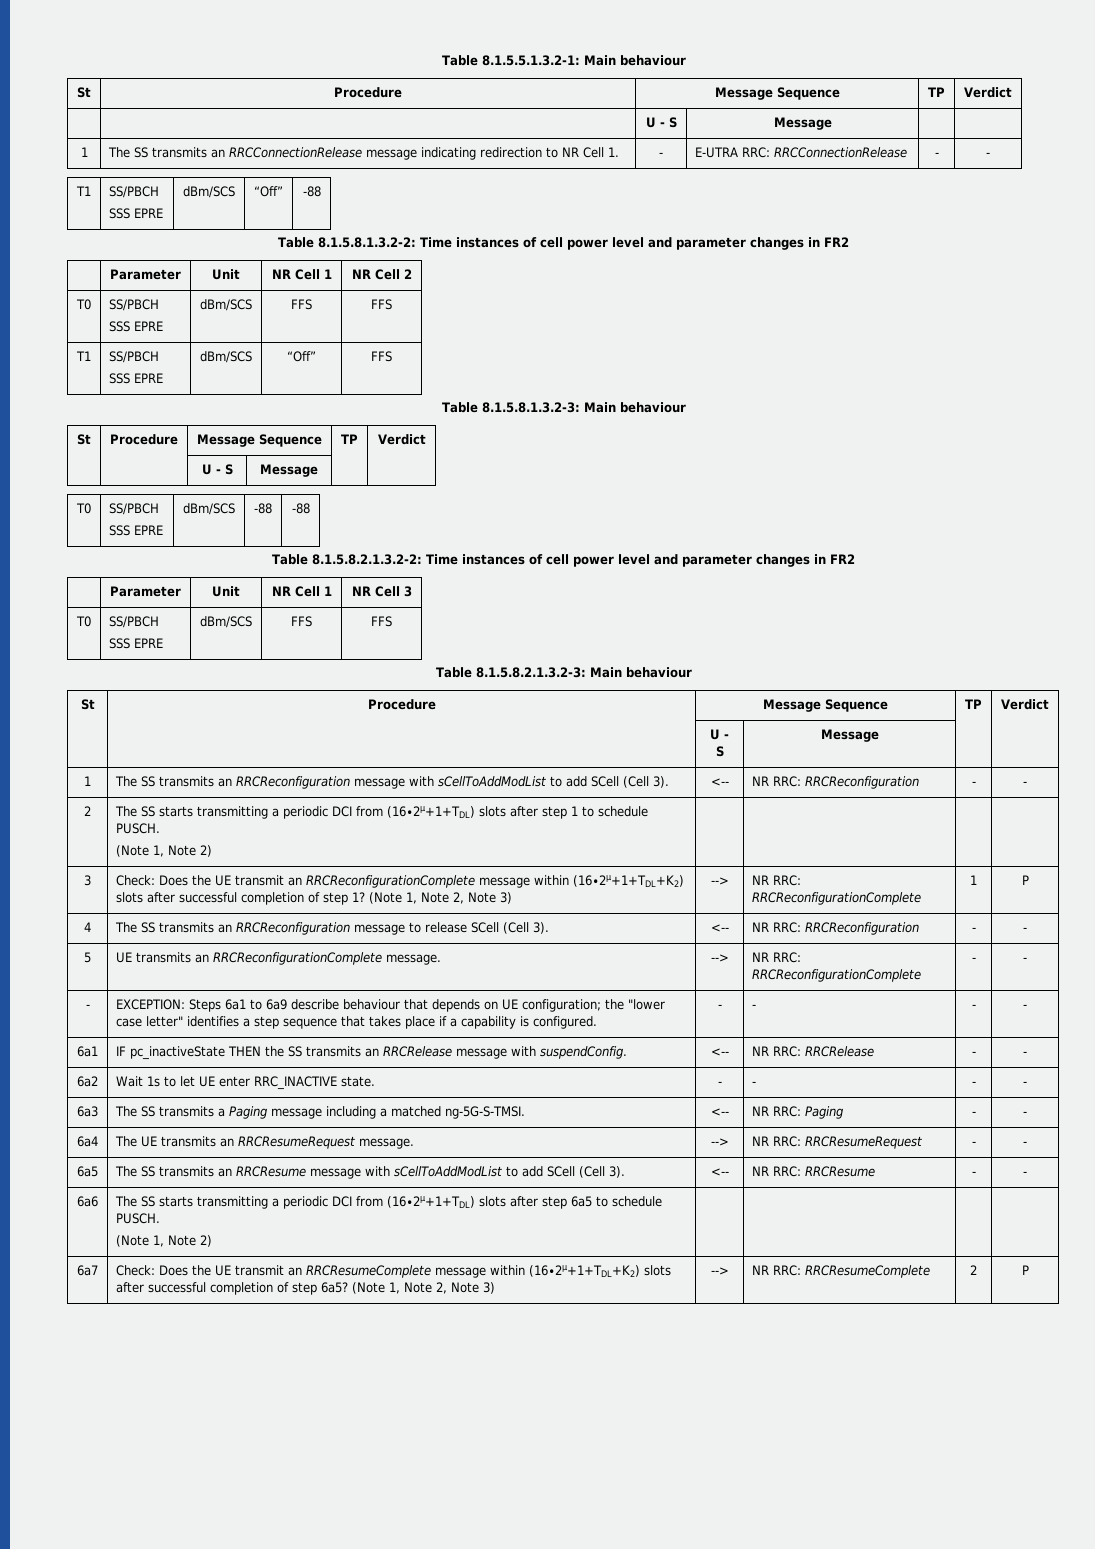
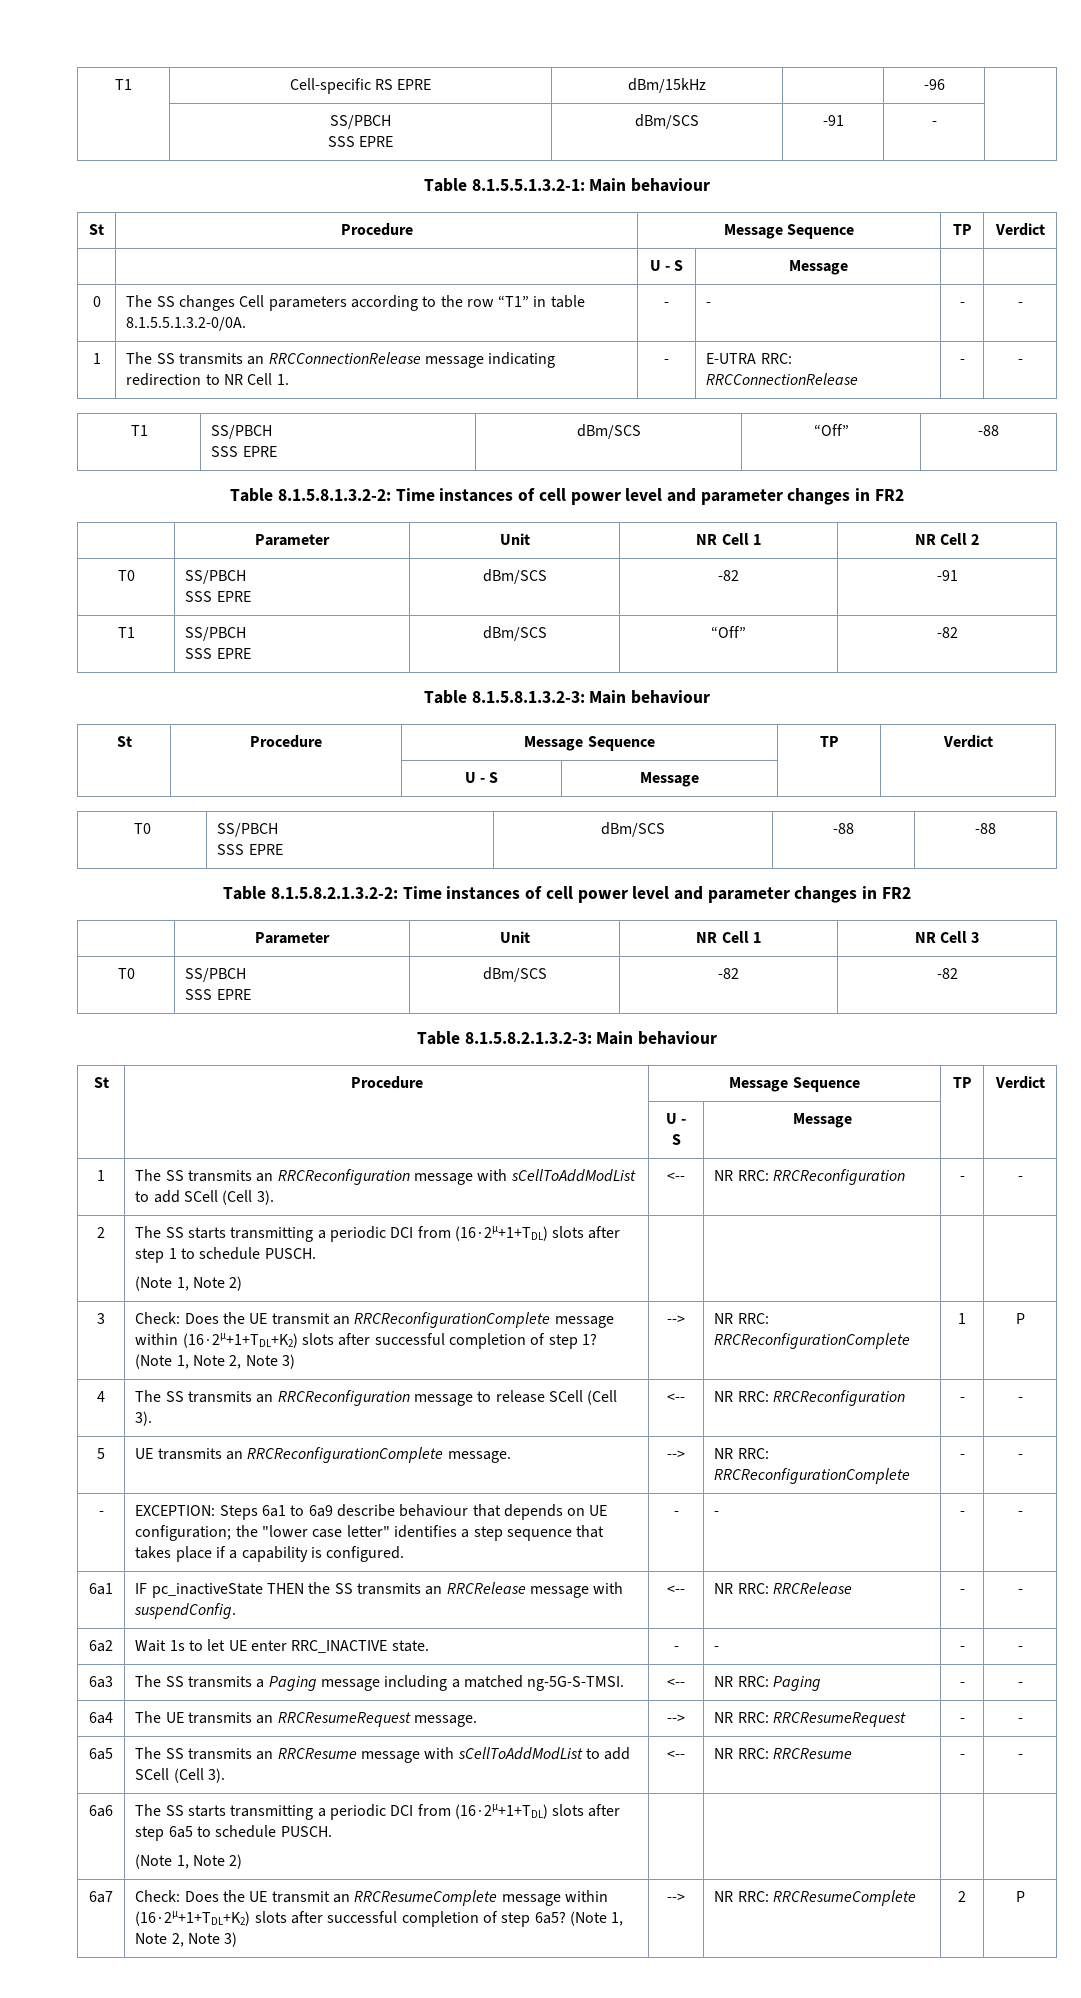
(441, 60) none -> [115,79,132,90] [289,78,432,94] [627,78,706,93] [923,79,945,90] [330,115,391,129] [327,136,394,147] [634,114,699,129] [822,115,844,126] [931,121,937,126] T1 | Cell-specific RS EPRE | dBm/15kHz | | -96 | // | SS/PBCH // SSS EPRE | dBm/SCS | -91 | - | //
(832, 123) none -> [92,296,101,307] [126,295,585,311] [126,317,247,331] [664,302,669,307] [706,302,712,307] [959,302,965,307] [1017,302,1023,307] // 0 | The SS changes Cell parameters according to the row “T1” in table 8.1.5.5.1.3.2-0/0A. | - | - | - | -
[291,299,312,310] [371,299,392,310] [76,351,91,361] [109,351,160,363] [109,373,164,384] [200,351,252,363] [287,351,316,362] [371,351,392,362] FFS | FFS // T1 | SS/PBCH // SSS EPRE | dBm/SCS | “Off” | FFS -> [717,570,739,581] [936,570,958,581] [117,627,135,638] [185,627,247,641] [185,648,251,659] [482,626,547,641] [710,626,746,638] [936,627,958,638] -82 | -91 // T1 | SS/PBCH // SSS EPRE | dBm/SCS | “Off” | -82
[291,616,312,627] [371,616,392,627] FFS | FFS -> [717,968,739,979] [936,968,958,979] -82 | -82

